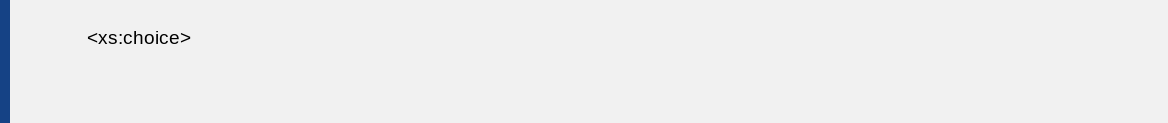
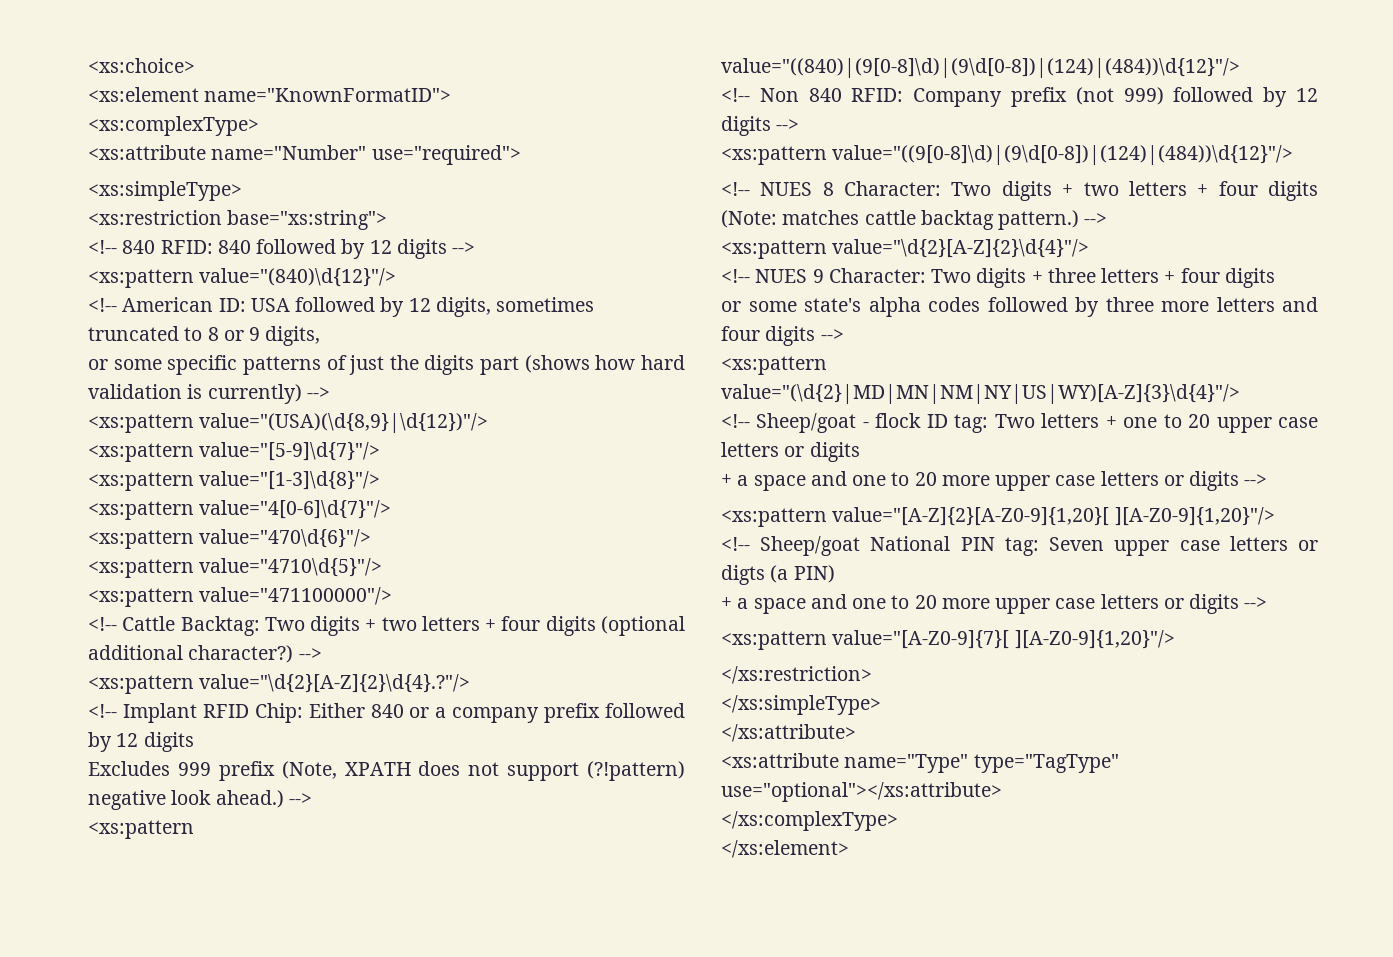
(191, 37) none -> [88,87,452,102] [88,116,259,136] [88,145,521,165] [88,181,242,201] [88,210,388,230] [88,239,476,259] [88,268,397,288] [88,297,595,317] [88,326,321,346] [88,355,685,375] [88,384,330,404] [88,413,489,433] [88,442,381,462] [88,471,381,491] [88,500,392,520] [88,529,372,549] [88,558,383,578] [88,587,393,607] [88,616,685,636] [88,645,322,663] [88,674,471,694] [88,703,685,723] [88,732,194,752] [88,761,685,781] [88,790,312,810] [88,820,194,839] [721,58,1240,78] [721,87,1318,107] [721,116,800,136] [721,145,1294,165] [721,181,1318,201] [721,210,1108,230] [721,239,1090,259] [721,268,1275,288] [721,297,1318,317] [721,326,844,346] [721,356,827,375] [721,384,1240,404] [721,413,1318,433] [721,442,860,462] [721,471,1268,491] [721,507,1275,527] [721,536,1318,556] [721,565,835,585] [721,594,1268,614] [721,630,1175,650] [721,666,872,684] [721,695,881,715] [721,724,856,742] [721,753,1119,773] [721,782,1002,802] [721,811,898,831] [721,840,849,858] // <xs:element name="KnownFormatID"> // <xs:complexType> // <xs:attribute name="Number" use="required"> // <xs:simpleType> // <xs:restriction base="xs:string"> // <!-- 840 RFID: 840 followed by 12 digits --> // <xs:pattern value="(840)\d{12}"/> // <!-- American ID: USA followed by 12 digits, sometimes truncated to 8 or 9 digits, // or some specific patterns of just the digits part (shows how hard validation is currently) --> // <xs:pattern value="(USA)(\d{8,9}|\d{12})"/> // <xs:pattern value="[5-9]\d{7}"/> // <xs:pattern value="[1-3]\d{8}"/> // <xs:pattern value="4[0-6]\d{7}"/> // <xs:pattern value="470\d{6}"/> // <xs:pattern value="4710\d{5}"/> // <xs:pattern value="471100000"/> // <!-- Cattle Backtag: Two digits + two letters + four digits (optional additional character?) --> // <xs:pattern value="\d{2}[A-Z]{2}\d{4}.?"/> // <!-- Implant RFID Chip: Either 840 or a company prefix followed by 12 digits // Excludes 999 prefix (Note, XPATH does not support (?!pattern) negative look ahead.) --> // <xs:pattern value="((840)|(9[0-8]\d)|(9\d[0-8])|(124)|(484))\d{12}"/> // <!-- Non 840 RFID: Company prefix (not 999) followed by 12 digits --> // <xs:pattern value="((9[0-8]\d)|(9\d[0-8])|(124)|(484))\d{12}"/> // <!-- NUES 8 Character: Two digits + two letters + four digits (Note: matches cattle backtag pattern.) --> // <xs:pattern value="\d{2}[A-Z]{2}\d{4}"/> // <!-- NUES 9 Character: Two digits + three letters + four digits // or some state's alpha codes followed by three more letters and four digits --> // <xs:pattern value="(\d{2}|MD|MN|NM|NY|US|WY)[A-Z]{3}\d{4}"/> // <!-- Sheep/goat - flock ID tag: Two letters + one to 20 upper case letters or digits // + a space and one to 20 more upper case letters or digits --> // <xs:pattern value="[A-Z]{2}[A-Z0-9]{1,20}[ ][A-Z0-9]{1,20}"/> // <!-- Sheep/goat National PIN tag: Seven upper case letters or digts (a PIN) // + a space and one to 20 more upper case letters or digits --> // <xs:pattern value="[A-Z0-9]{7}[ ][A-Z0-9]{1,20}"/> // </xs:restriction> // </xs:simpleType> // </xs:attribute> // <xs:attribute name="Type" type="TagType" use="optional"></xs:attribute> // </xs:complexType> // </xs:element>

